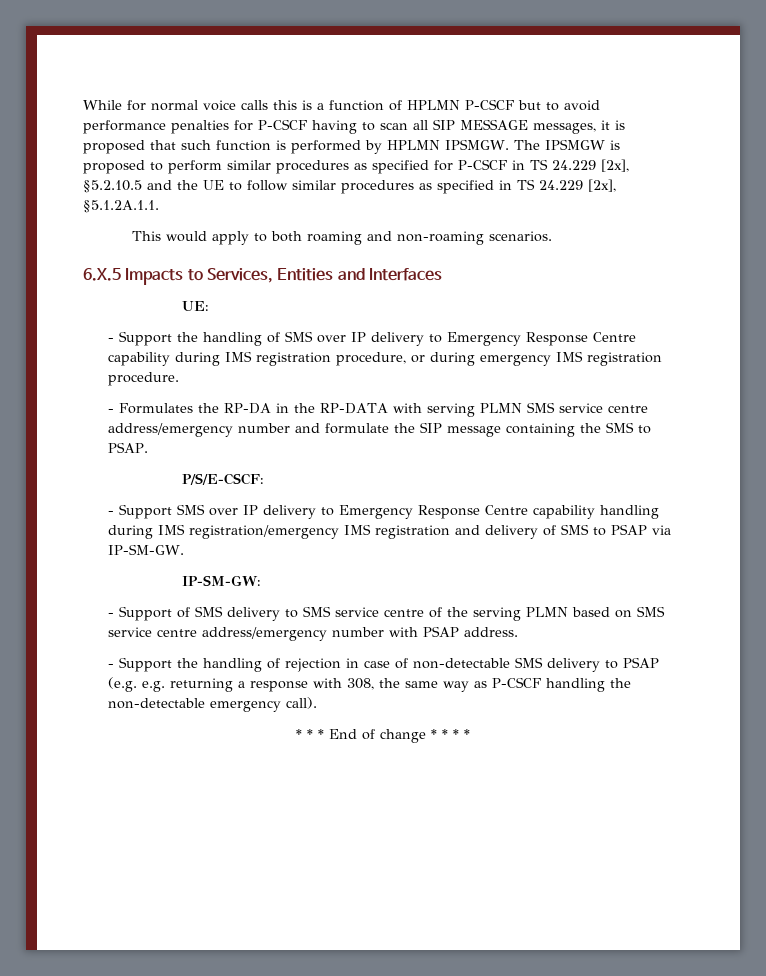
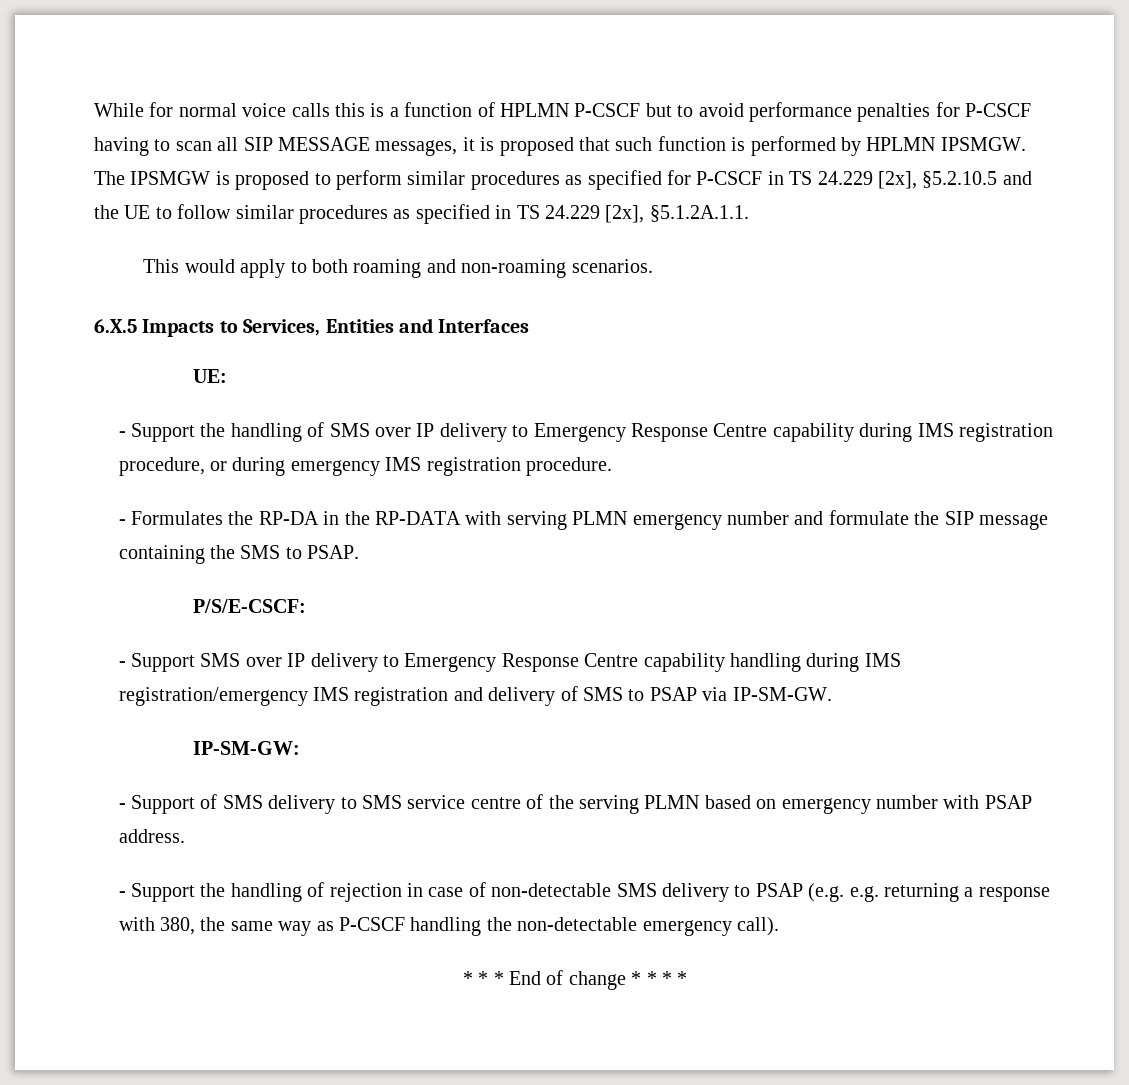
[526,402,648,413] [107,423,233,437] SMS service centre address/emergency -> [632,514,722,530] emergency
[636,606,665,617] [107,627,327,641] SMS service centre address/emergency -> [781,798,871,814] emergency
[346,678,374,690] 308, -> [160,917,196,935] 380,

